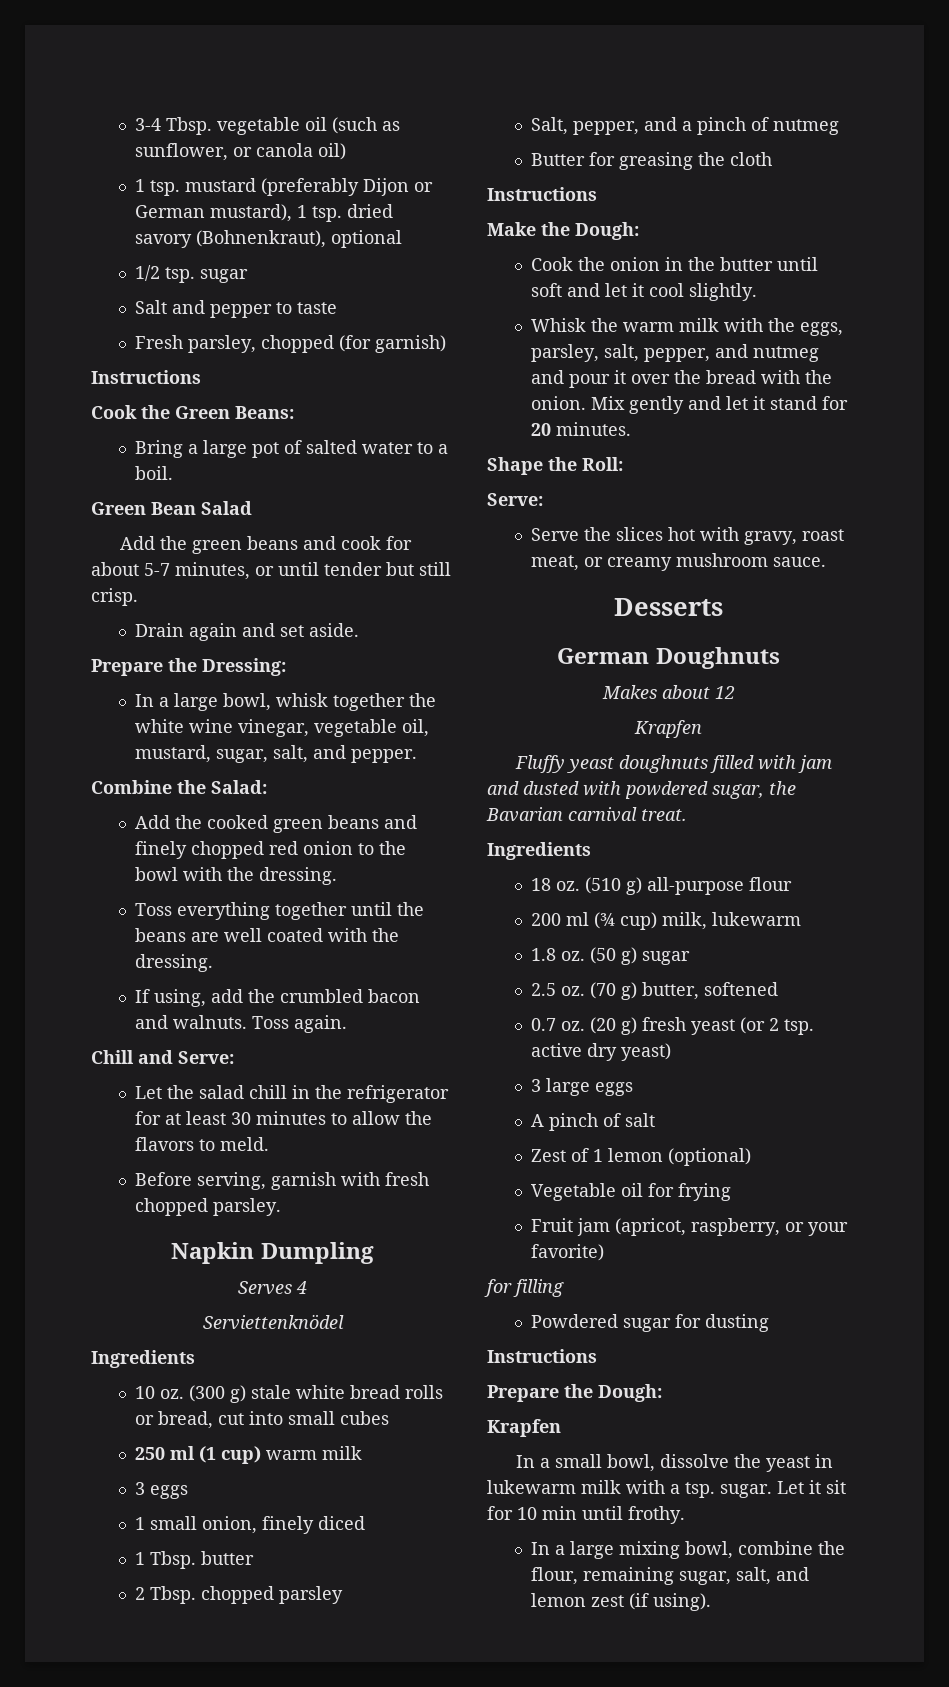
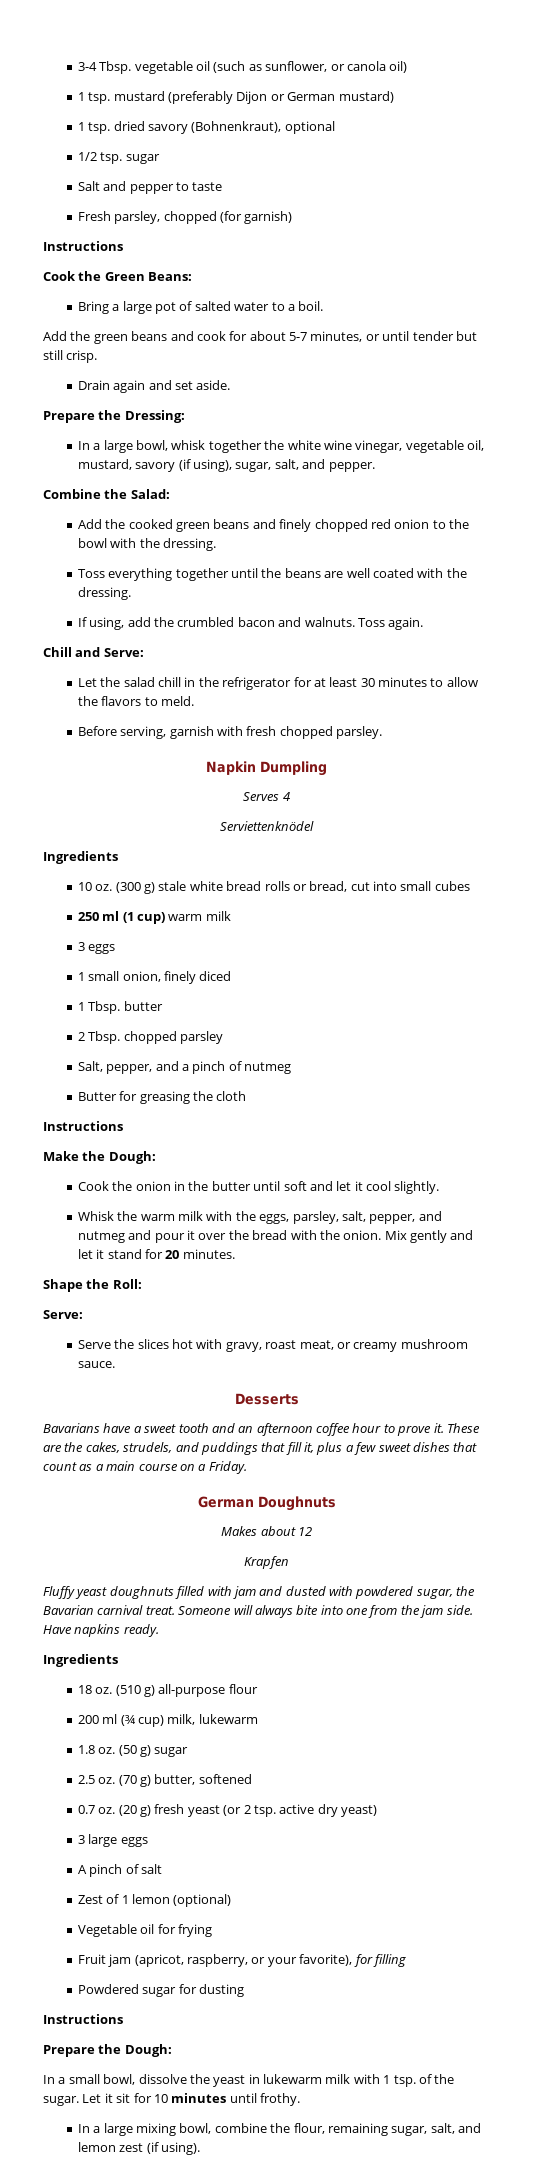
[210,204,293,222] mustard), -> [338,91,394,103] mustard) //
[91,501,252,515] // Green Bean Salad -> (324, 306) none
(212, 754) none -> [135,459,233,472] savory (if using),
(723, 607) none -> [43,1423,480,1436] [43,1442,478,1455] [43,1461,247,1474] // Bavarians have a sweet tooth and an afternoon coffee hour to prove it. These are the cakes, strudels, and puddings that fill it, plus a few sweet dishes that count as a main course on a Friday.
(687, 815) none -> [178,1605,473,1618] [43,1624,159,1637] Someone will always bite into one from the jam side. Have napkins ready.
[531,1244,605,1261] favorite) // -> [299,1954,353,1966] favorite),
[487,1419,561,1437] // Krapfen -> (172, 2050) none
[670,1482,715,1498] a tsp. -> [383,2074,455,2087] 1 tsp. of the
[542,1506,577,1520] min -> [171,2093,227,2103] minutes

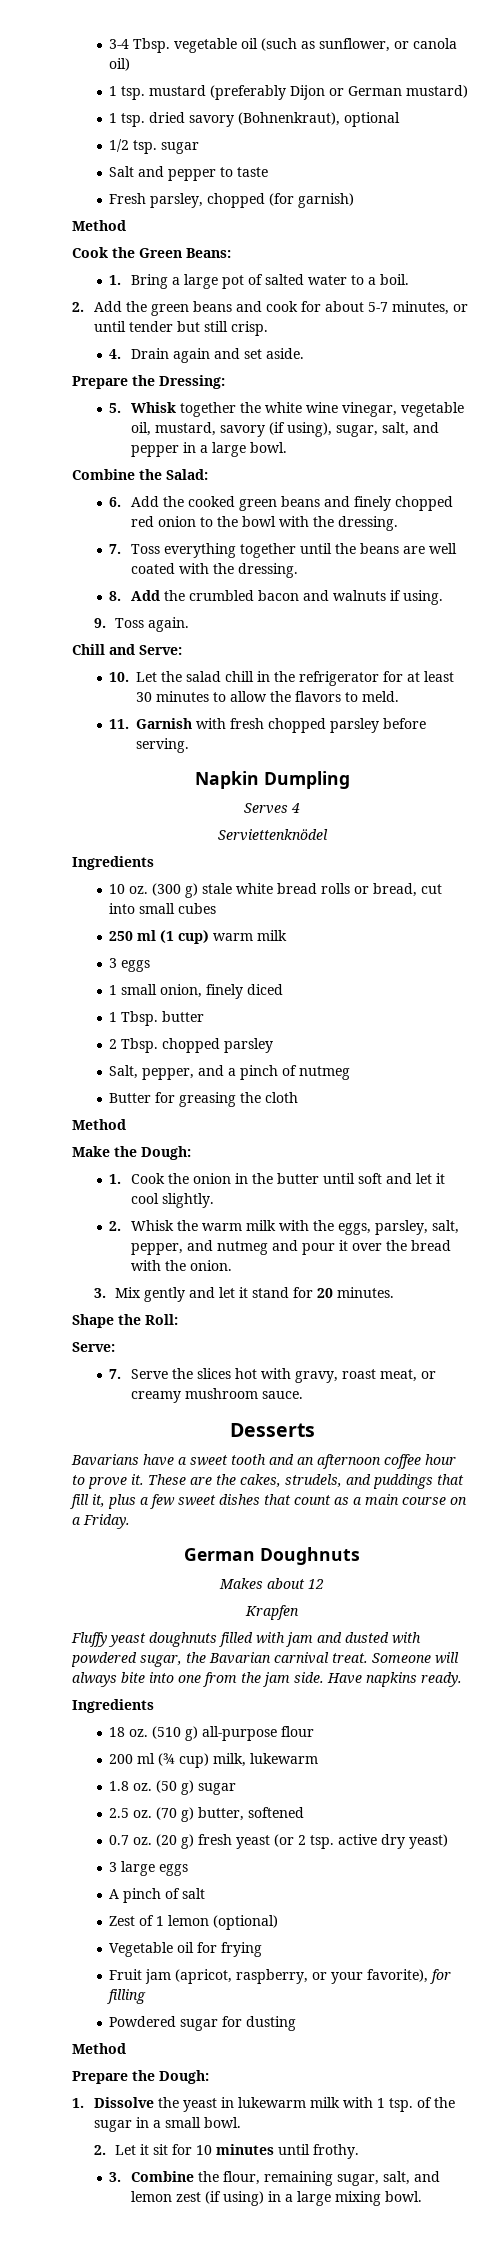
[43,241,123,251] Instructions -> [72,220,126,231] Method
(193, 276) none -> [109,275,122,285] 1.
(324, 306) none -> [72,302,84,312] 2.
(98, 356) none -> [109,349,122,359] 4.
[77,440,206,453] In a large bowl, whisk -> [109,402,176,413] 5. Whisk
[328,462,375,472] pepper. -> [130,442,287,457] pepper in a large bowl.
(170, 494) none -> [109,497,122,507] 6.
(217, 544) none -> [109,544,122,554] 7.
[77,617,151,630] If using, add -> [109,590,160,601] 8. Add
[304,617,355,627] walnuts. -> [332,590,443,605] [93,618,106,628] walnuts if using. // 9.
(144, 652) none -> [109,672,130,682] 10.
[77,726,383,739] Before serving, garnish with fresh chopped parsley. -> [109,718,427,733] [136,738,190,753] 11. Garnish with fresh chopped parsley before serving.
[43,1121,123,1131] Instructions -> [72,1119,126,1130] Method
(156, 1157) none -> [109,1174,122,1184] 1.
(440, 1187) none -> [109,1221,122,1231] 2.
(382, 1235) none -> [93,1288,106,1298] // 3.
(83, 1314) none -> [109,1369,122,1379] 7.
[43,2014,123,2024] Instructions -> [72,2043,126,2054] Method
[43,2074,187,2085] In a small bowl, dissolve -> [72,2097,154,2108] 1. Dissolve
[43,2096,79,2106] sugar. -> [93,2117,241,2132] [93,2145,106,2155] sugar in a small bowl. // 2.
[77,2123,267,2136] In a large mixing bowl, combine -> [109,2171,194,2182] 3. Combine
[161,2142,201,2155] using). -> [222,2191,422,2206] using) in a large mixing bowl.

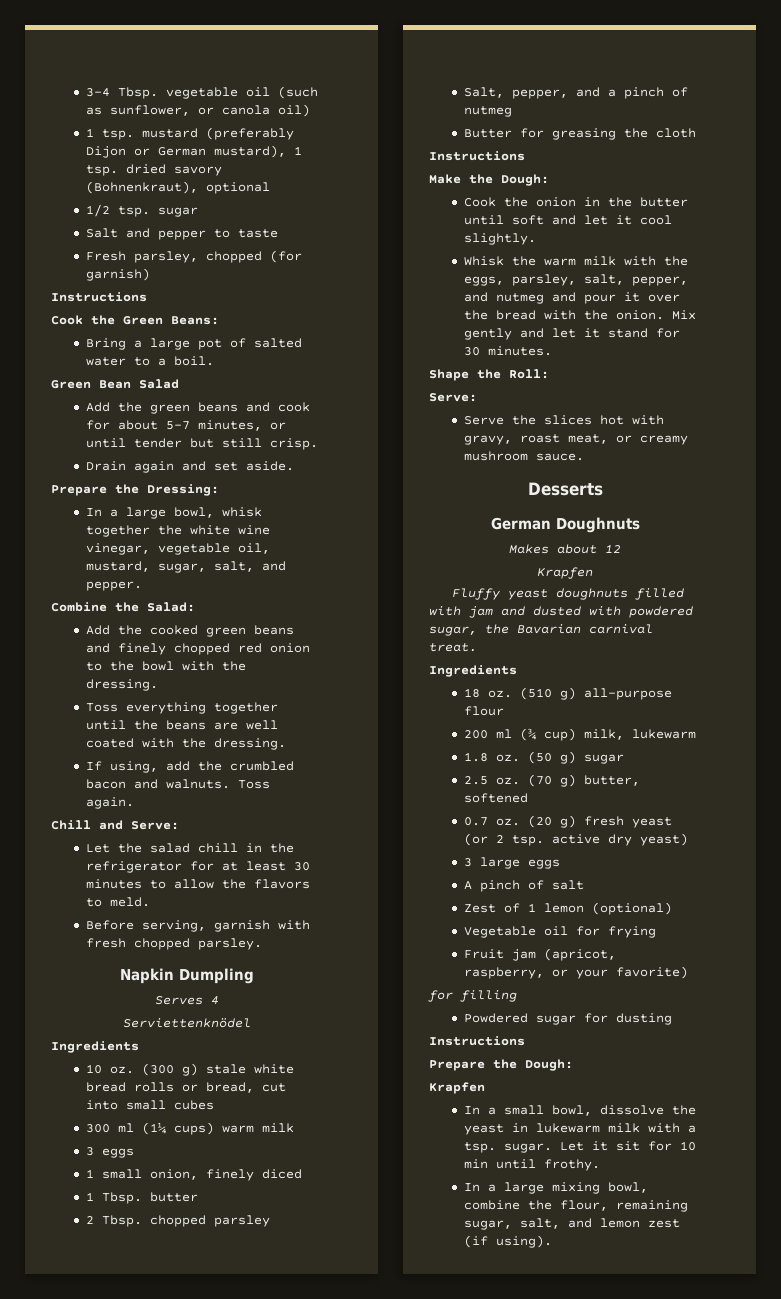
[406,85,469,98] mustard) // -> [214,145,287,158] mustard),
[72,220,126,231] Method -> [51,292,147,302] Instructions
[109,275,122,285] 1. -> (219, 320) none
[72,302,84,312] 2. -> [51,379,179,389] Green Bean Salad //
[109,349,122,359] 4. -> (319, 444) none
[109,402,176,413] 5. Whisk -> [86,507,263,519] In a large bowl, whisk
[219,422,439,437] [130,442,287,457] savory (if using), sugar, salt, and pepper in a large bowl. -> [158,561,287,573] [86,581,143,591] sugar, salt, and pepper.
[109,497,122,507] 6. -> (195, 607) none
[109,544,122,554] 7. -> (159, 685) none
[109,590,160,601] 8. Add -> [86,761,191,773] If using, add
[332,590,443,605] [93,618,106,628] walnuts if using. // 9. -> [166,779,231,789] walnuts.
[109,672,130,682] 10. -> (179, 825) none
[109,718,427,733] [136,738,190,753] 11. Garnish with fresh chopped parsley before serving. -> [86,920,311,932] [86,938,263,950] Before serving, garnish with fresh chopped parsley.
[109,930,210,944] 250 ml (1 cup) -> [86,1122,215,1135] 300 ml (1¼ cups)
[72,1119,126,1130] Method -> [429,151,525,161] Instructions
[109,1174,122,1184] 1. -> (549, 180) none
[109,1221,122,1231] 2. -> (537, 239) none
[93,1288,106,1298] // 3. -> (665, 315) none
[317,1288,334,1298] 20 -> [464,347,481,356] 30
[109,1369,122,1379] 7. -> (477, 397) none
[71,1454,456,1469] [72,1474,464,1489] [70,1494,467,1509] [72,1514,130,1529] // Bavarians have a sweet tooth and an afternoon coffee hour to prove it. These are the cakes, strudels, and puddings that fill it, plus a few sweet dishes that count as a main course on a Friday. -> (603, 489) none
[372,1652,459,1664] [72,1672,462,1687] Someone will always bite into one from the jam side. Have napkins ready. -> (477, 647) none
[367,1969,429,1983] favorite), -> [616,966,689,979] favorite) //
[72,2043,126,2054] Method -> [429,1036,525,1046] Instructions
[72,2097,154,2108] 1. Dissolve -> [429,1082,485,1094] [464,1105,665,1116] Krapfen // In a small bowl, dissolve
[376,2097,455,2112] [93,2117,241,2132] [93,2145,106,2155] 1 tsp. of the sugar in a small bowl. // 2. -> [688,1125,697,1133] [464,1142,553,1153] a tsp. sugar.
[216,2144,275,2155] minutes -> [464,1159,489,1169] min
[109,2171,194,2182] 3. Combine -> [464,1182,649,1194] [464,1200,521,1210] In a large mixing bowl, combine
[222,2191,422,2206] using) in a large mixing bowl. -> [496,1235,553,1248] using).

